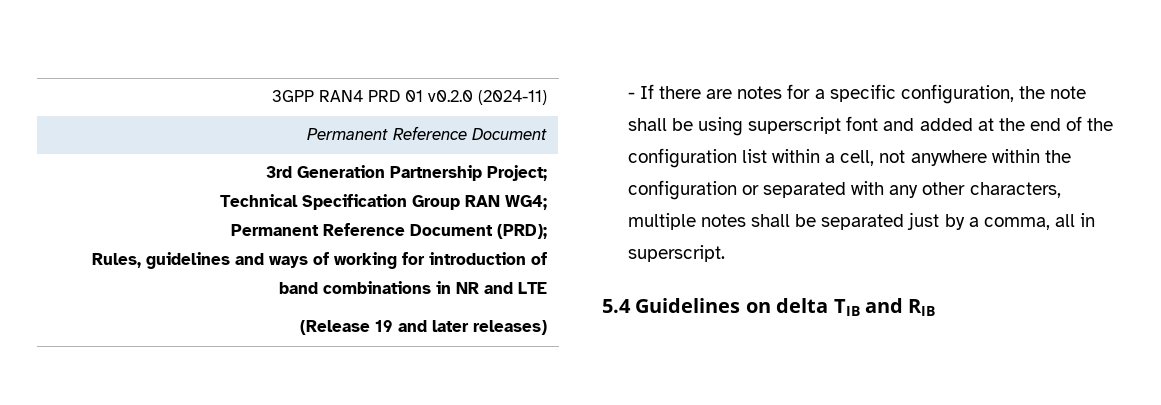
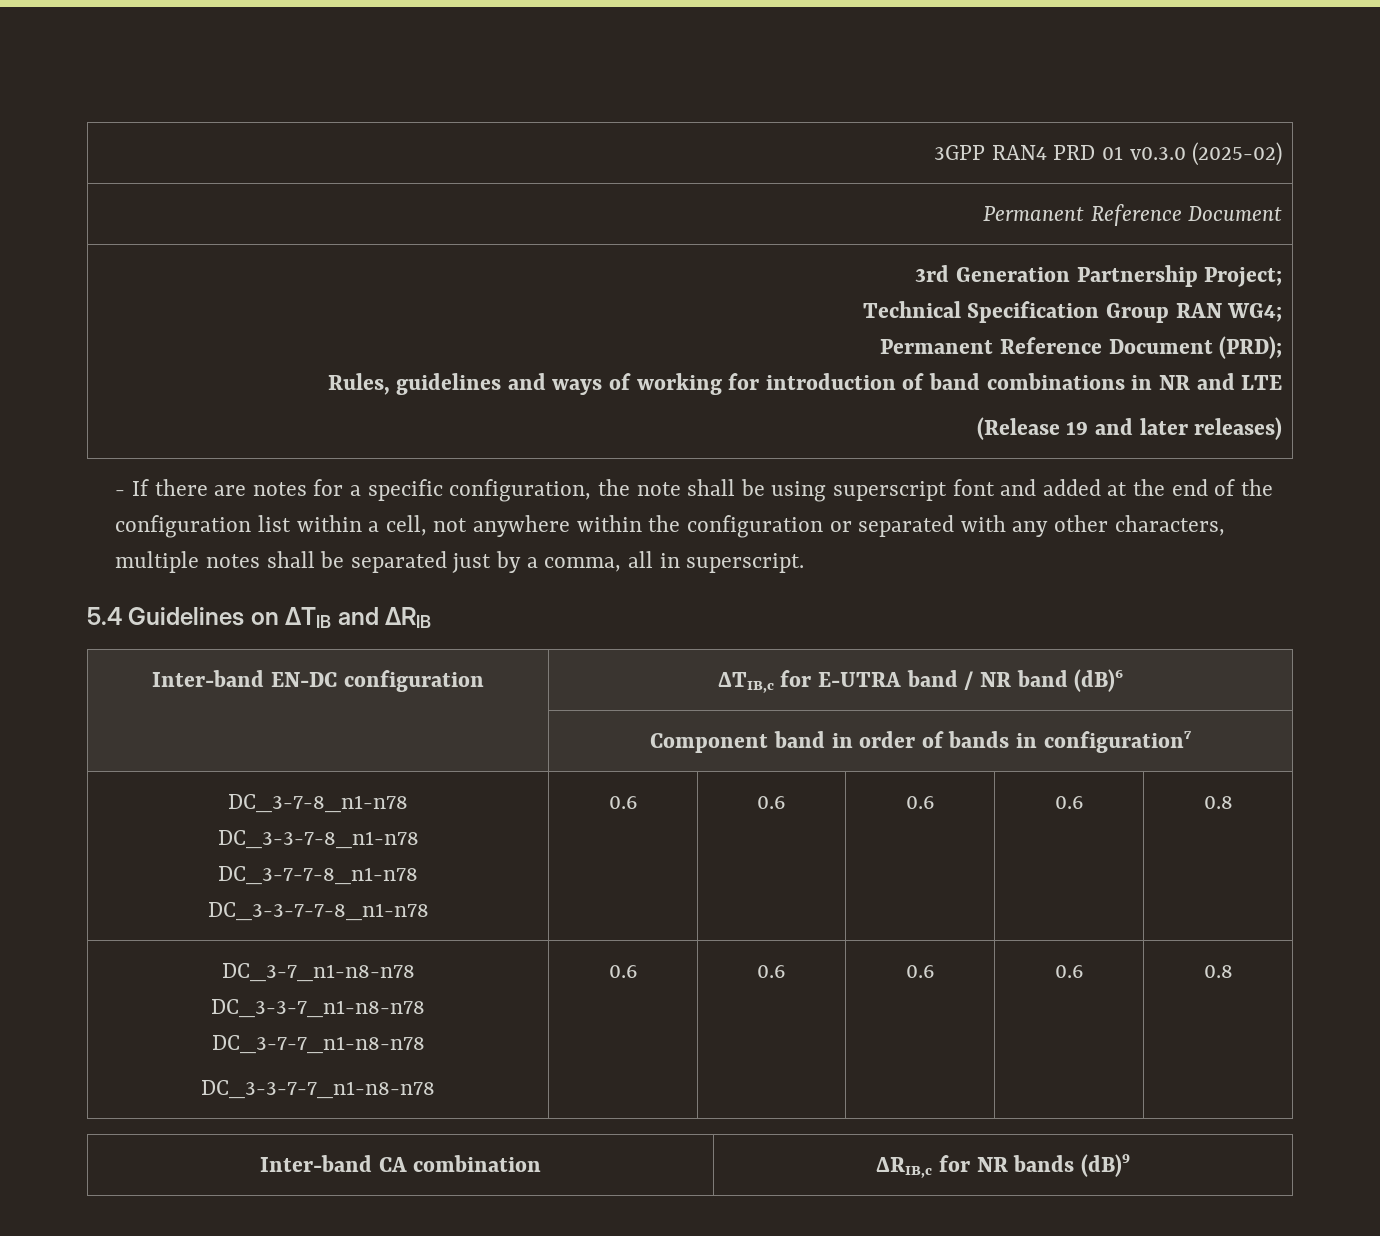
[427,90,547,105] v0.2.0 (2024-11) -> [1129,142,1283,166] v0.3.0 (2025-02)
[776,298,936,316] delta TIB and RIB -> [285,607,432,628] [152,670,484,692] [717,669,1124,693] [650,731,1192,753] [228,794,408,813] [217,830,419,849] [218,866,418,885] [207,902,429,921] [608,796,638,809] [757,796,786,809] [905,796,935,809] [1054,796,1084,809] [1203,796,1233,809] [221,963,415,982] [211,999,425,1018] [211,1035,425,1054] [201,1080,435,1099] [608,965,638,978] [757,965,786,978] [905,965,935,978] [1054,965,1084,978] [1203,965,1233,978] [259,1155,542,1172] [876,1154,1130,1178] ΔTIB and ΔRIB // Inter-band EN-DC configuration | ΔTIB,c for E-UTRA band / NR band (dB)6 // | Component band in order of bands in configuration7 // DC_3-7-8_n1-n78 // DC_3-3-7-8_n1-n78 // DC_3-7-7-8_n1-n78 // DC_3-3-7-7-8_n1-n78 | 0.6 | 0.6 | 0.6 | 0.6 | 0.8 // DC_3-7_n1-n8-n78 // DC_3-3-7_n1-n8-n78 // DC_3-7-7_n1-n8-n78 // DC_3-3-7-7_n1-n8-n78 | 0.6 | 0.6 | 0.6 | 0.6 | 0.8 // Inter-band CA combination | ΔRIB,c for NR bands (dB)9

